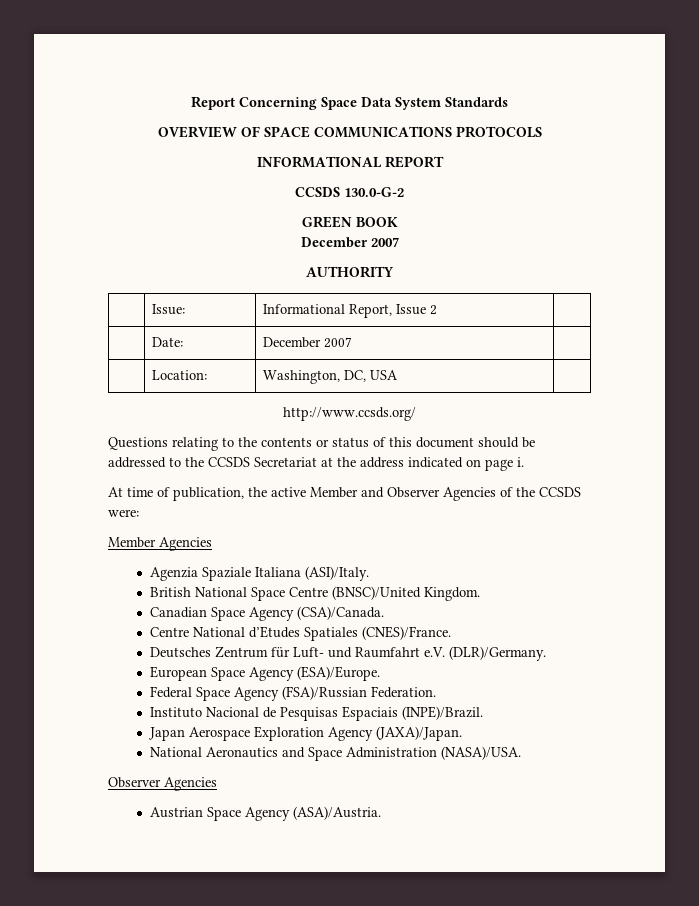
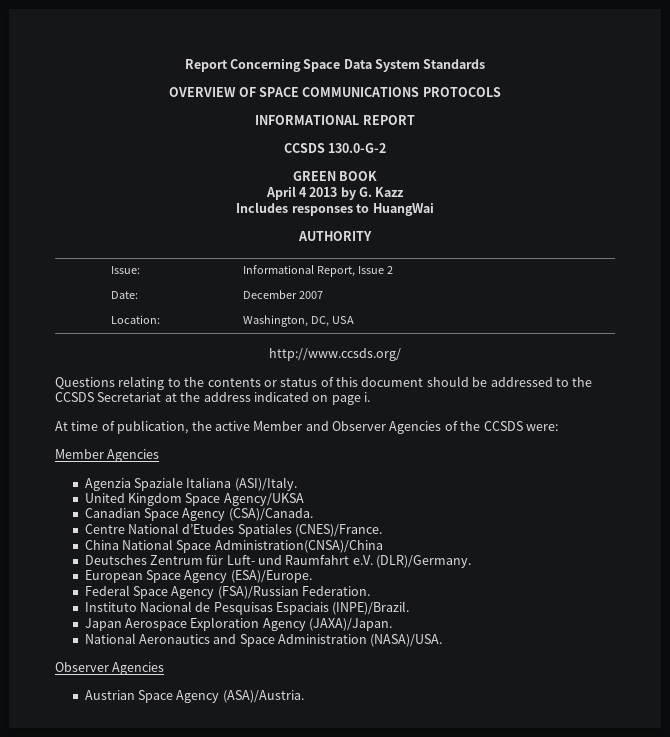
[300,237,399,248] December 2007 -> [265,186,405,200] [236,202,434,216] April 4 2013 by G. Kazz // Includes responses to HuangWai
[150,586,481,601] British National Space Centre (BNSC)/United Kingdom. -> [84,493,304,506] United Kingdom Space Agency/UKSA
(452, 633) none -> [84,539,383,553] // China National Space Administration(CNSA)/China

